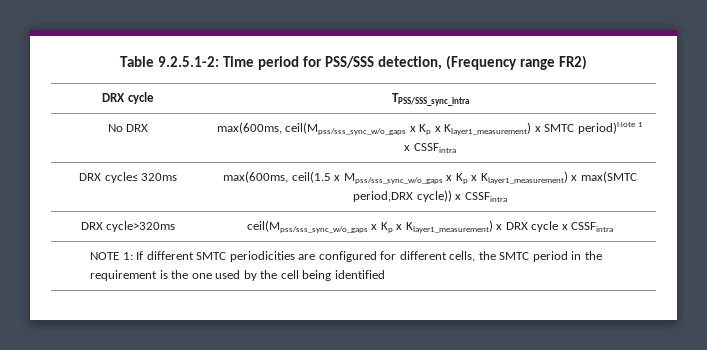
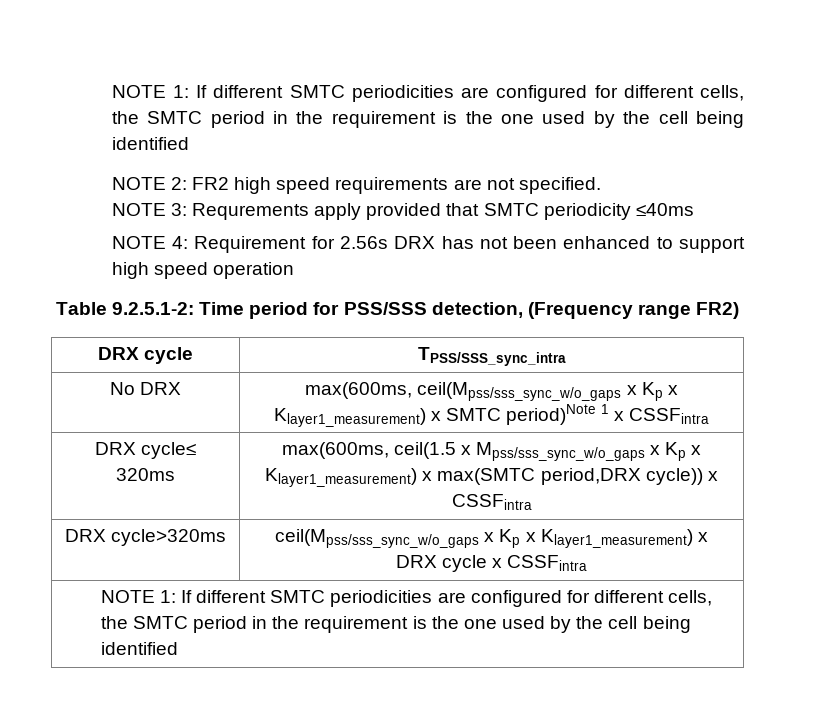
(120, 61) none -> [111,85,745,102] [111,111,744,128] [111,137,189,150] [111,177,601,194] [111,203,694,220] [111,236,745,253] [111,262,295,279] NOTE 1: If different SMTC periodicities are configured for different cells, the SMTC period in the requirement is the one used by the cell being identified // NOTE 2: FR2 high speed requirements are not specified. // NOTE 3: Requrements apply provided that SMTC periodicity ≤40ms // NOTE 4: Requirement for 2.56s DRX has not been enhanced to support high speed operation //

